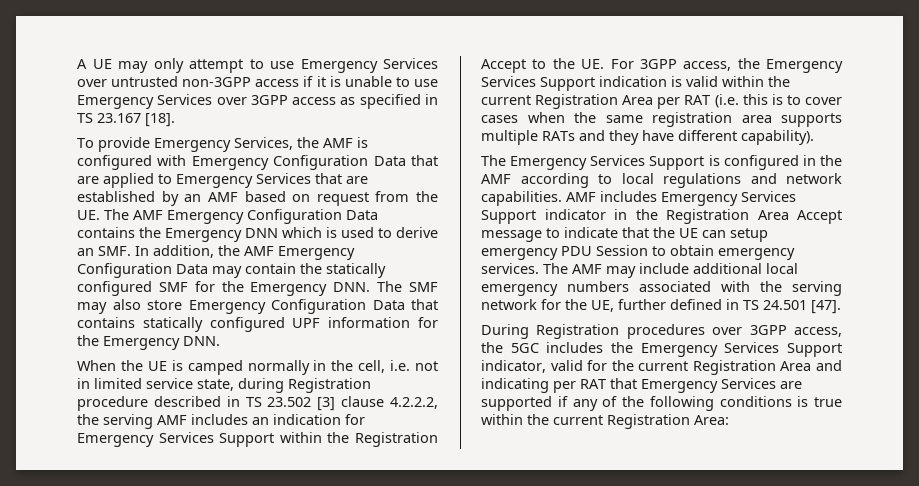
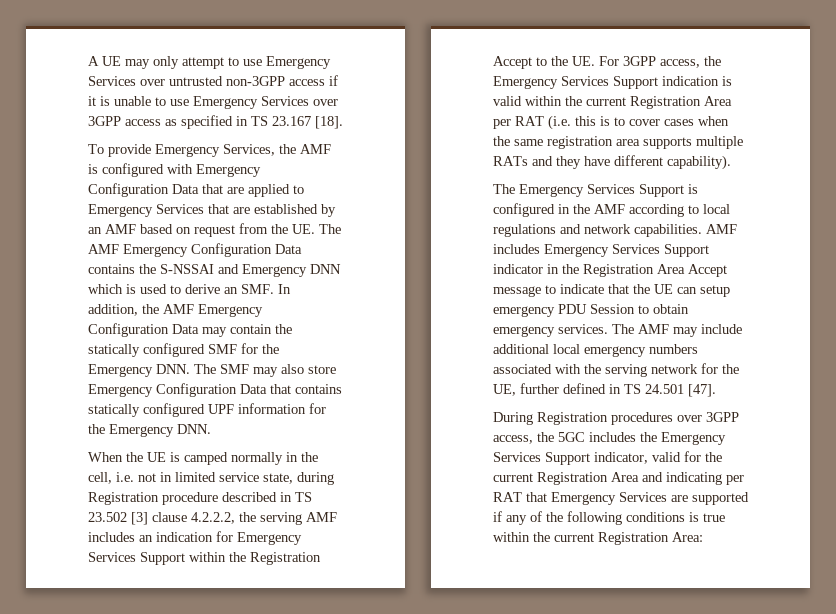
(161, 232) none -> [160,264,239,274] S-NSSAI and

